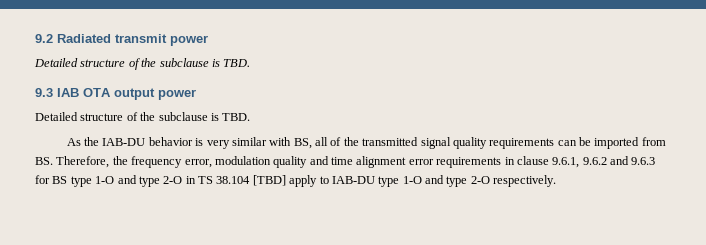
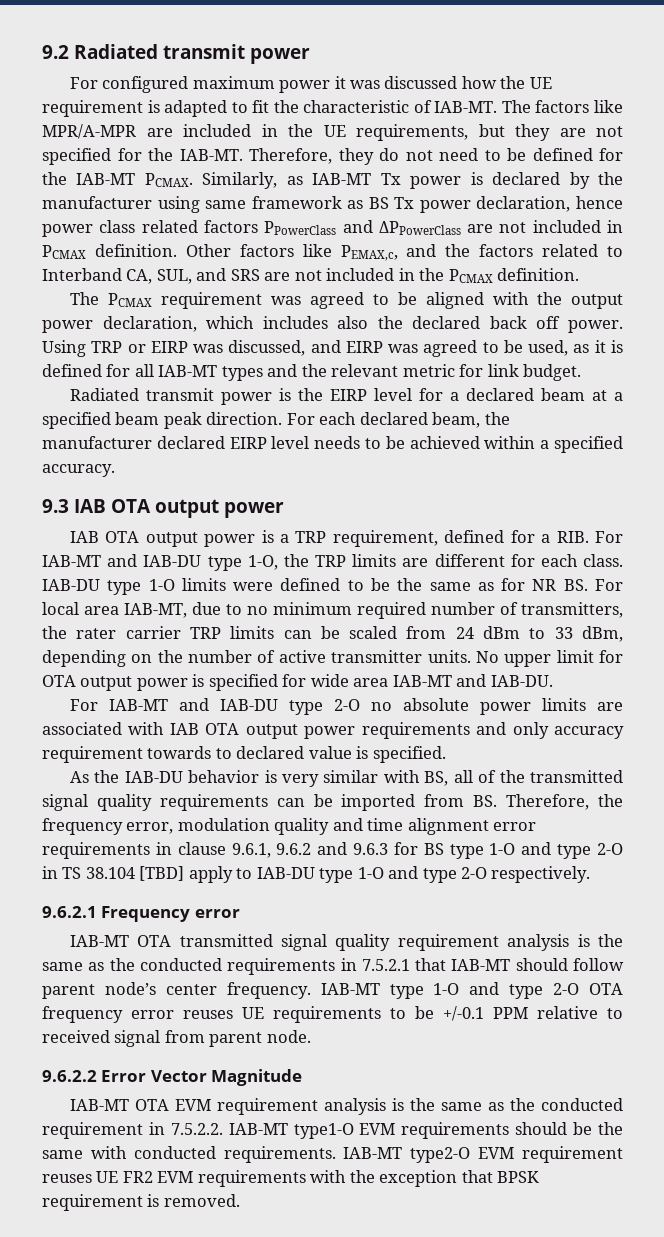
[34,58,251,70] Detailed structure of the subclause is TBD. -> [69,76,552,93] [42,100,623,117] [42,124,623,141] [42,148,623,165] [42,172,623,189] [42,196,623,213] [42,220,623,237] [42,244,623,261] [42,268,580,284] [69,292,624,309] [42,316,623,333] [42,340,623,357] [42,364,582,381] [69,388,623,405] [42,412,510,429] [42,436,624,453] [42,464,115,477] For configured maximum power it was discussed how the UE requirement is adapted to fit the characteristic of IAB-MT. The factors like MPR/A-MPR are included in the UE requirements, but they are not specified for the IAB-MT. Therefore, they do not need to be defined for the IAB-MT PCMAX. Similarly, as IAB-MT Tx power is declared by the manufacturer using same framework as BS Tx power declaration, hence power class related factors PPowerClass and ΔPPowerClass are not included in PCMAX definition. Other factors like PEMAX,c, and the factors related to Interband CA, SUL, and SRS are not included in the PCMAX definition. // The PCMAX requirement was agreed to be aligned with the output power declaration, which includes also the declared back off power. Using TRP or EIRP was discussed, and EIRP was agreed to be used, as it is defined for all IAB-MT types and the relevant metric for link budget. // Radiated transmit power is the EIRP level for a declared beam at a specified beam peak direction. For each declared beam, the manufacturer declared EIRP level needs to be achieved within a specified accuracy.
[35,112,251,121] Detailed structure of the subclause is TBD. -> [69,530,623,547] [42,554,623,571] [42,578,623,595] [42,602,623,619] [42,626,623,642] [42,650,624,667] [42,674,553,691] [69,698,624,715] [42,722,624,739] [42,746,446,763] IAB OTA output power is a TRP requirement, defined for a RIB. For IAB-MT and IAB-DU type 1-O, the TRP limits are different for each class. IAB-DU type 1-O limits were defined to be the same as for NR BS. For local area IAB-MT, due to no minimum required number of transmitters, the rater carrier TRP limits can be scaled from 24 dBm to 33 dBm, depending on the number of active transmitter units. No upper limit for OTA output power is specified for wide area IAB-MT and IAB-DU. // For IAB-MT and IAB-DU type 2-O no absolute power limits are associated with IAB OTA output power requirements and only accuracy requirement towards to declared value is specified.
(557, 181) none -> [42,906,240,922] [69,934,623,951] [42,958,624,975] [42,982,623,999] [42,1006,623,1023] [42,1030,311,1047] [42,1069,303,1086] [69,1098,624,1115] [42,1122,624,1139] [42,1146,624,1163] [42,1170,540,1187] [42,1194,240,1211] // 9.6.2.1 Frequency error // IAB-MT OTA transmitted signal quality requirement analysis is the same as the conducted requirements in 7.5.2.1 that IAB-MT should follow parent node’s center frequency. IAB-MT type 1-O and type 2-O OTA frequency error reuses UE requirements to be +/-0.1 PPM relative to received signal from parent node. // 9.6.2.2 Error Vector Magnitude // IAB-MT OTA EVM requirement analysis is the same as the conducted requirement in 7.5.2.2. IAB-MT type1-O EVM requirements should be the same with conducted requirements. IAB-MT type2-O EVM requirement reuses UE FR2 EVM requirements with the exception that BPSK requirement is removed.

